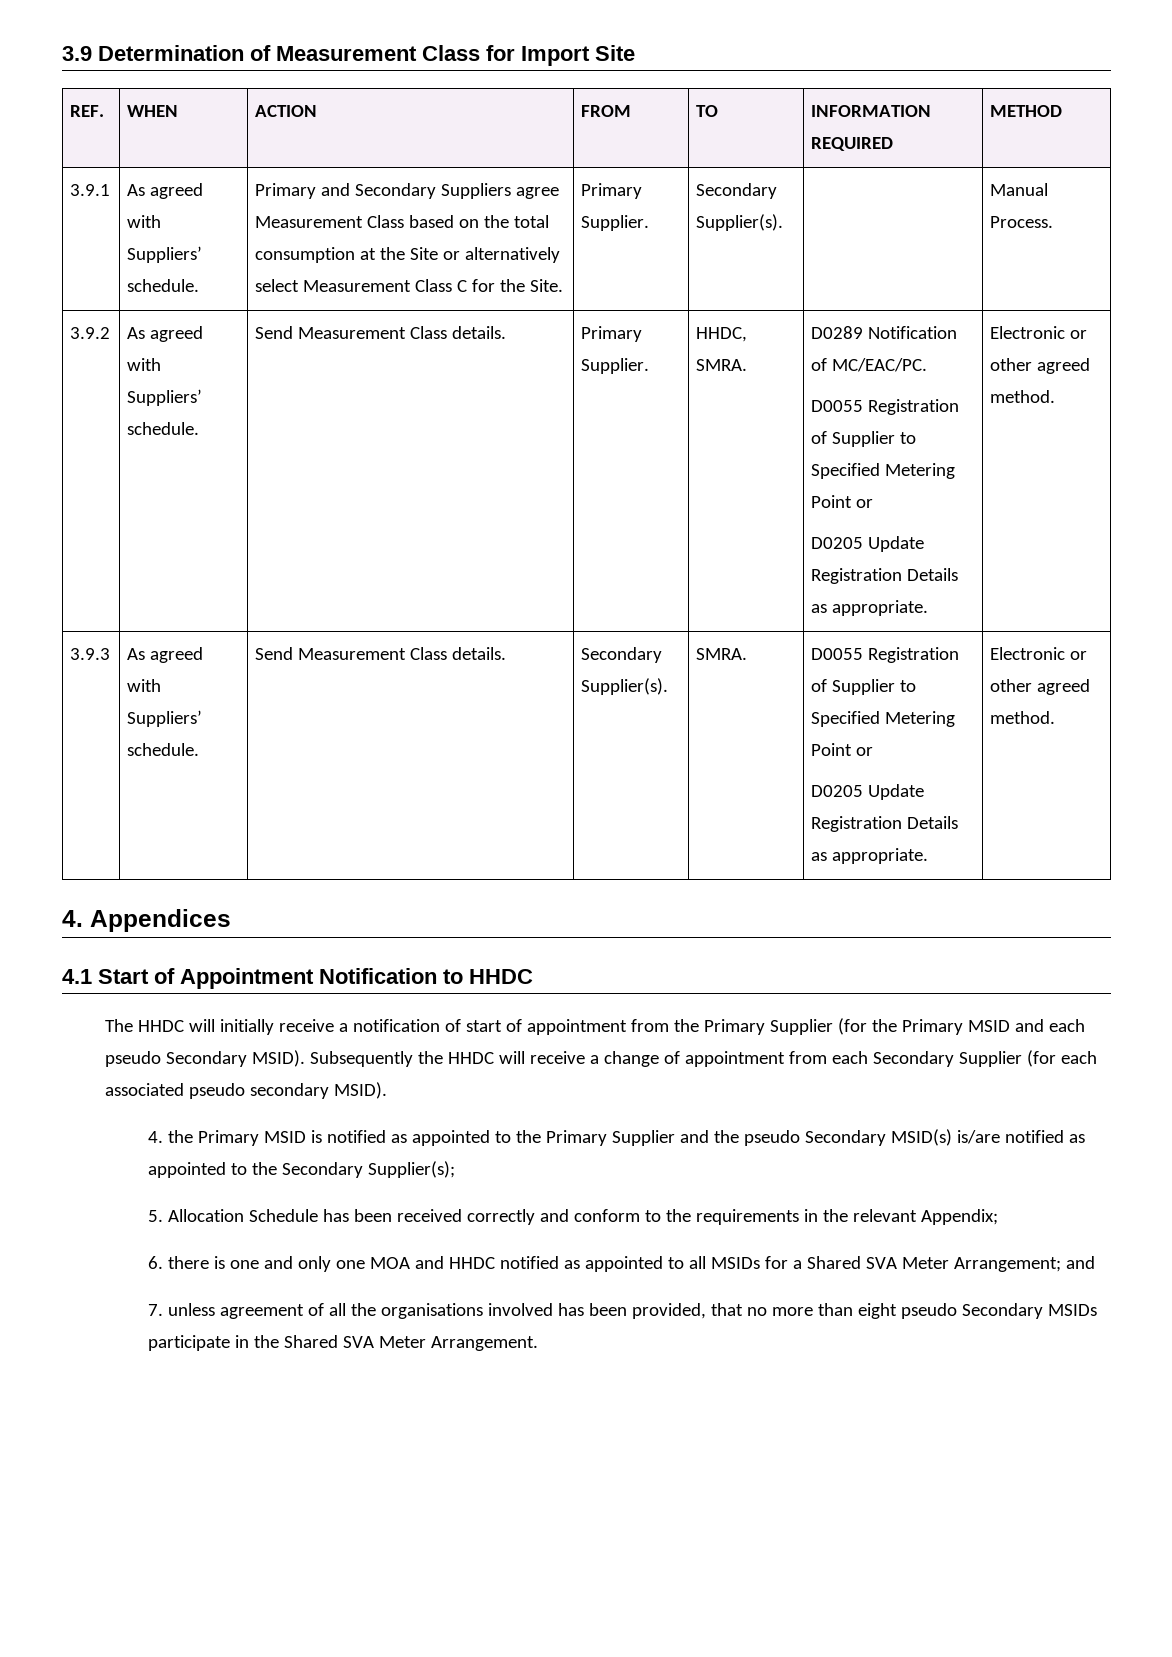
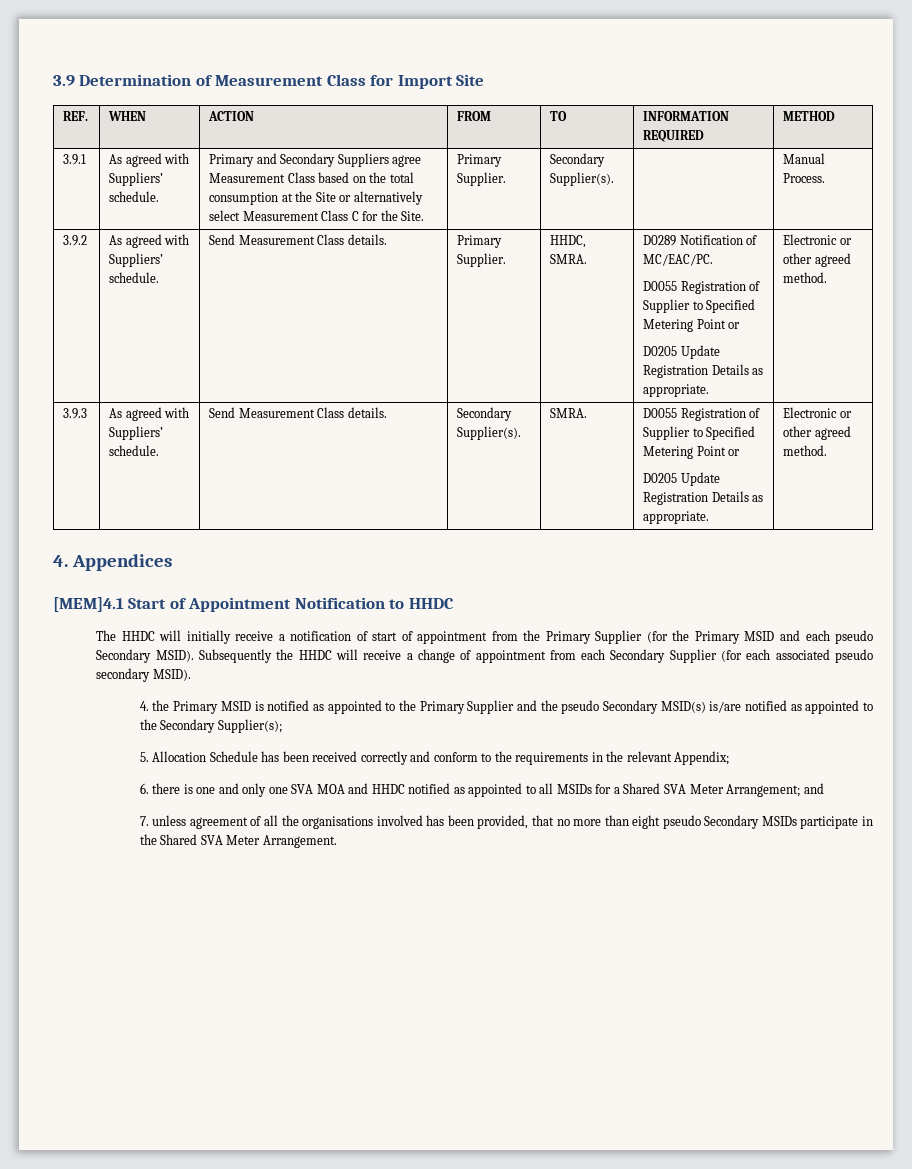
[62,969,92,984] 4.1 -> [53,597,124,612] [MEM]4.1
(365, 1264) none -> [291,784,314,794] SVA

